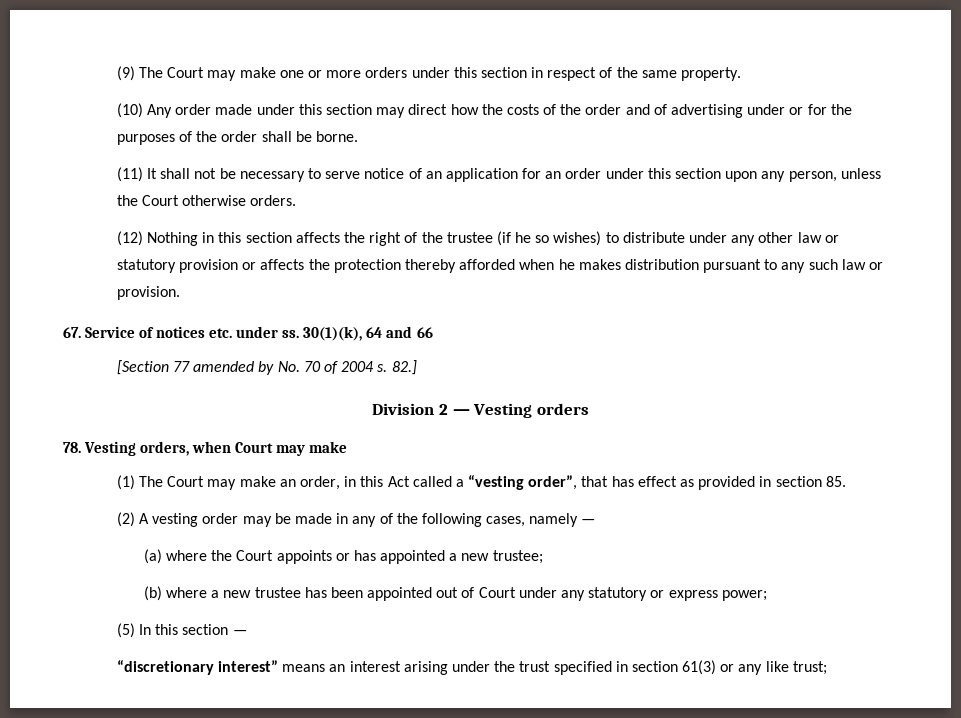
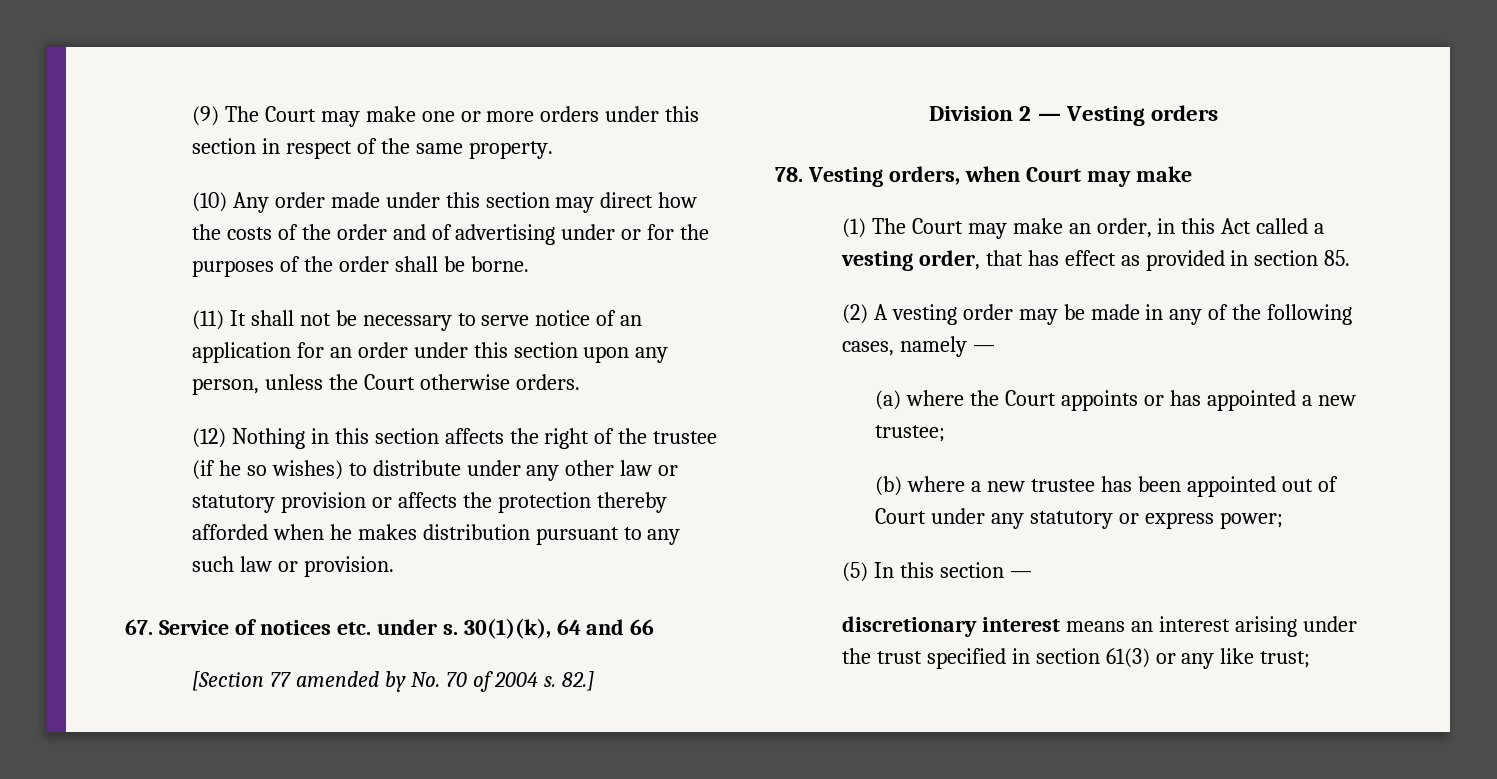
[282,330,300,338] ss. -> [442,624,458,635] s.
[468,475,578,490] “vesting order”, -> [840,250,980,271] vesting order,
[116,660,279,675] “discretionary interest” -> [841,616,1060,637] discretionary interest

